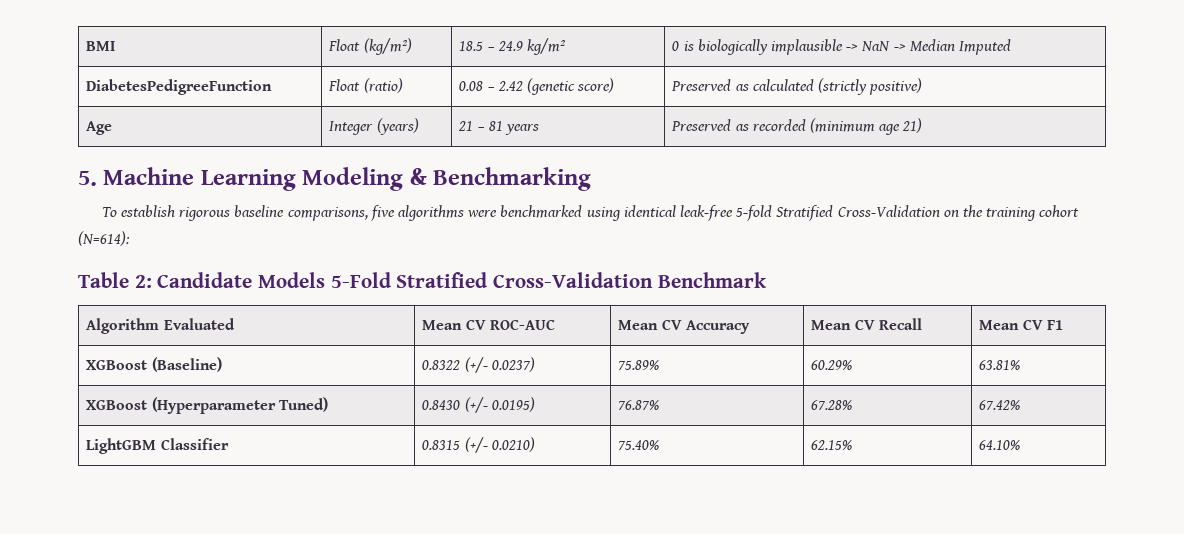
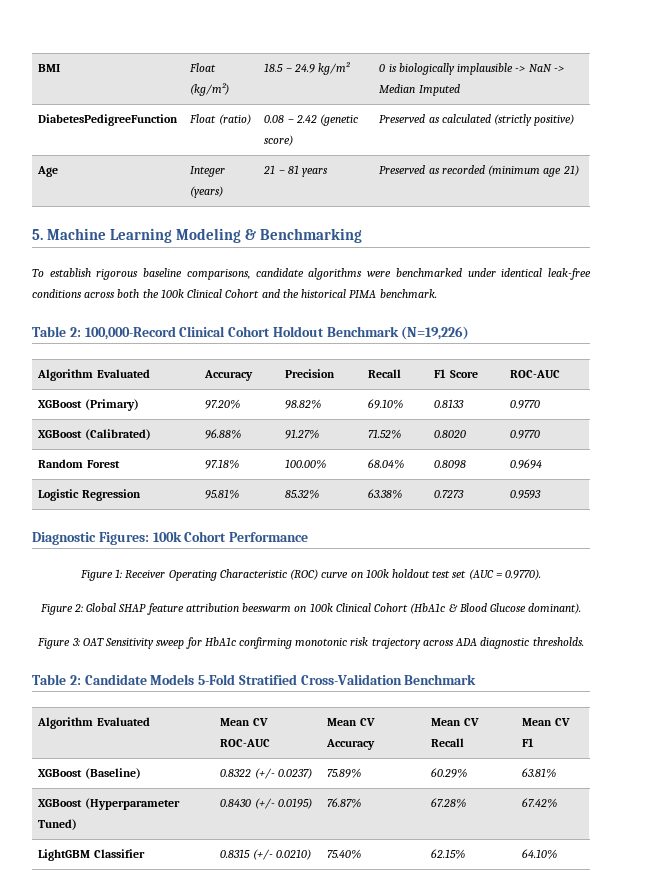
[370,205,395,221] five -> [255,268,304,277] candidate
[586,207,621,221] using -> [467,268,496,277] under
[735,205,1080,221] [78,231,130,246] 5-fold Stratified Cross-Validation on the training cohort (N=614): -> [32,289,437,298] [32,326,470,340] [37,369,150,381] [204,370,254,381] [285,369,336,378] [368,369,402,378] [434,369,478,378] [510,370,561,378] [38,399,139,411] [205,399,241,409] [285,399,322,409] [368,399,404,409] [434,399,465,408] [510,400,541,409] [38,429,151,440] [205,429,242,439] [285,429,320,439] [368,429,402,439] [434,430,467,438] [510,430,541,439] [38,459,120,468] [205,459,240,469] [285,459,327,469] [368,459,405,469] [434,460,467,469] [510,459,543,469] [38,489,141,501] [205,489,240,499] [285,489,320,499] [368,489,403,499] [434,490,465,498] [510,490,542,499] [32,531,309,545] [79,569,542,581] [39,603,582,615] [37,637,584,649] conditions across both the 100k Clinical Cohort and the historical PIMA benchmark. // Table 2: 100,000-Record Clinical Cohort Holdout Benchmark (N=19,226) // Algorithm Evaluated | Accuracy | Precision | Recall | F1 Score | ROC-AUC // XGBoost (Primary) | 97.20% | 98.82% | 69.10% | 0.8133 | 0.9770 // XGBoost (Calibrated) | 96.88% | 91.27% | 71.52% | 0.8020 | 0.9770 // Random Forest | 97.18% | 100.00% | 68.04% | 0.8098 | 0.9694 // Logistic Regression | 95.81% | 85.32% | 63.38% | 0.7273 | 0.9593 // Diagnostic Figures: 100k Cohort Performance // Figure 1: Receiver Operating Characteristic (ROC) curve on 100k holdout test set (AUC = 0.9770). // Figure 2: Global SHAP feature attribution beeswarm on 100k Clinical Cohort (HbA1c & Blood Glucose dominant). // Figure 3: OAT Sensitivity sweep for HbA1c confirming monotonic risk trajectory across ADA diagnostic thresholds.

